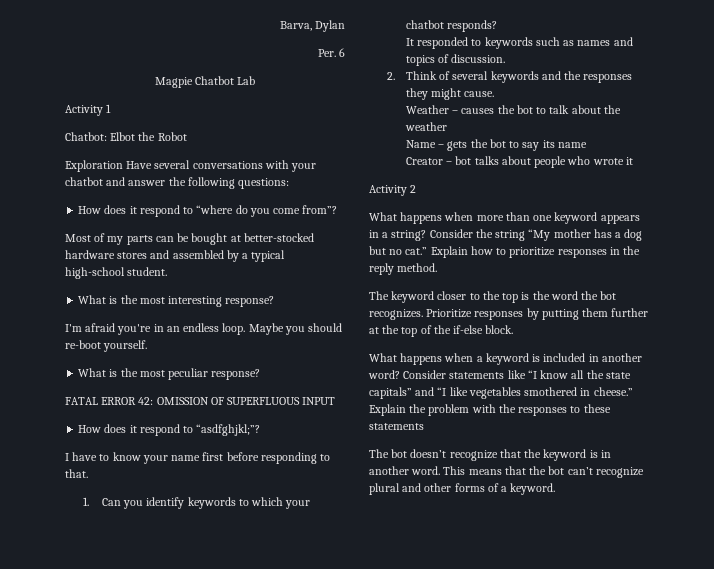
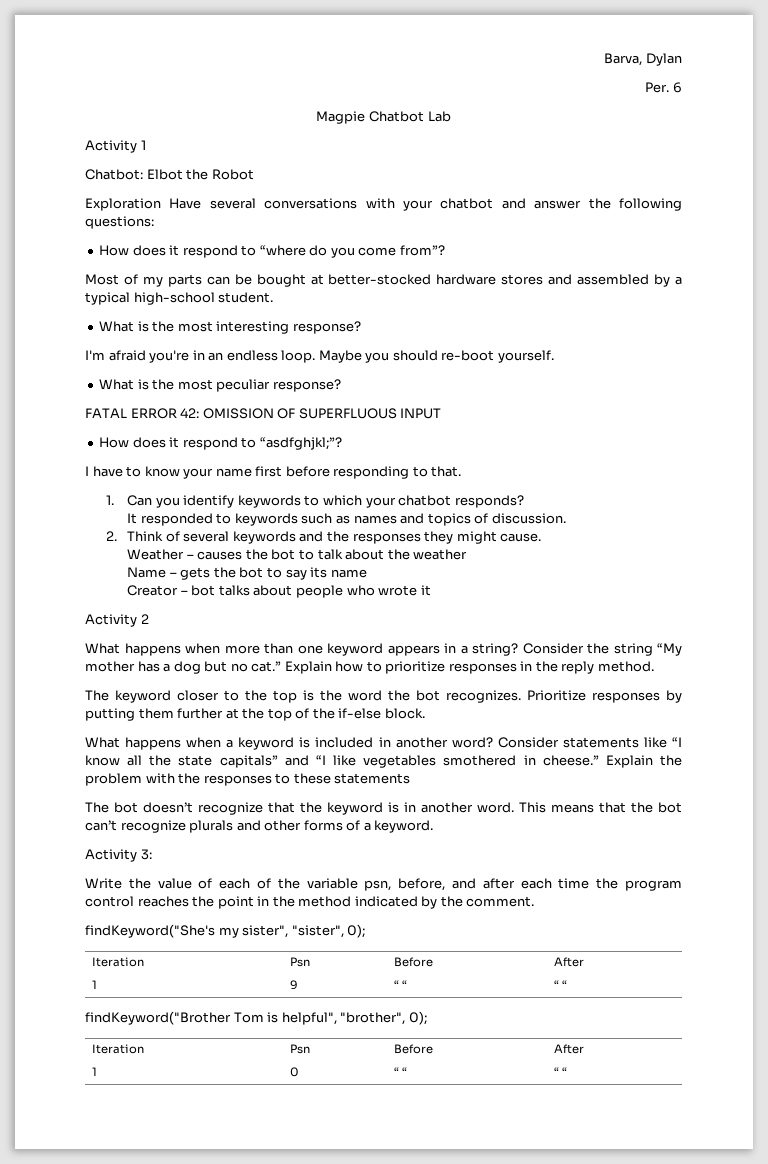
[369,483,400,495] plural -> [189,820,234,833] plurals
(556, 489) none -> [85,849,152,862] [85,878,682,891] [85,896,535,909] [85,924,366,938] [91,957,144,967] [289,957,310,967] [393,957,433,967] [553,957,584,967] [91,980,97,989] [289,980,298,990] [393,980,407,989] [553,980,567,989] [85,1011,427,1025] [91,1044,144,1054] [289,1044,310,1054] [393,1044,433,1054] [553,1044,584,1054] [91,1067,97,1076] [289,1067,299,1077] [393,1067,407,1076] [553,1067,567,1076] // Activity 3: // Write the value of each of the variable psn, before, and after each time the program control reaches the point in the method indicated by the comment. // findKeyword("She's my sister", "sister", 0); // Iteration | Psn | Before | After // 1 | 9 | “ “ | “ “ // findKeyword("Brother Tom is helpful", "brother", 0); // Iteration | Psn | Before | After // 1 | 0 | “ “ | “ “

